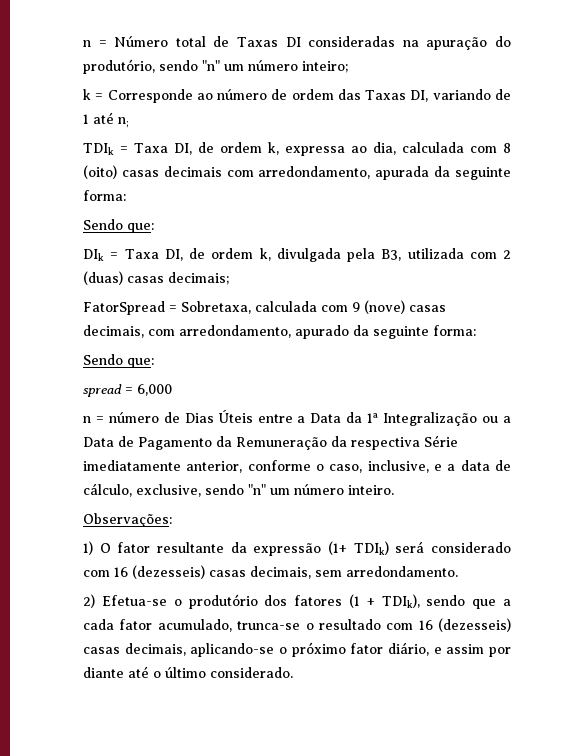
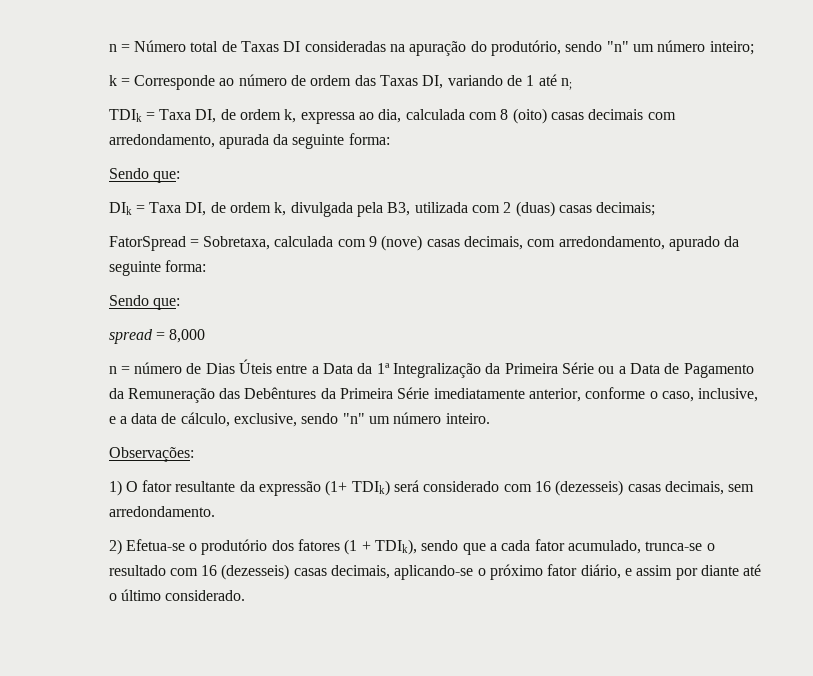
[137,384,173,396] 6,000 -> [169,329,206,343] 8,000
(478, 419) none -> [485,362,594,374] da Primeira Série
[331,436,421,450] da respectiva -> [219,387,394,399] das Debêntures da Primeira

